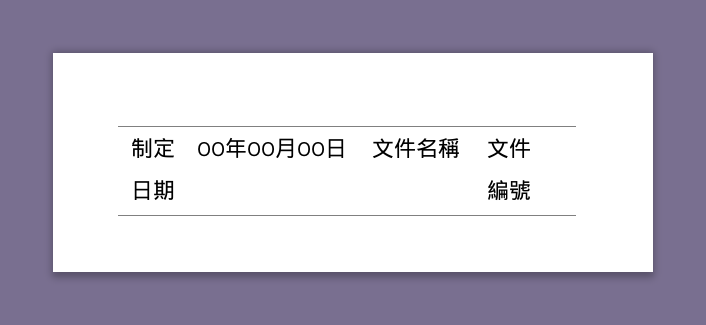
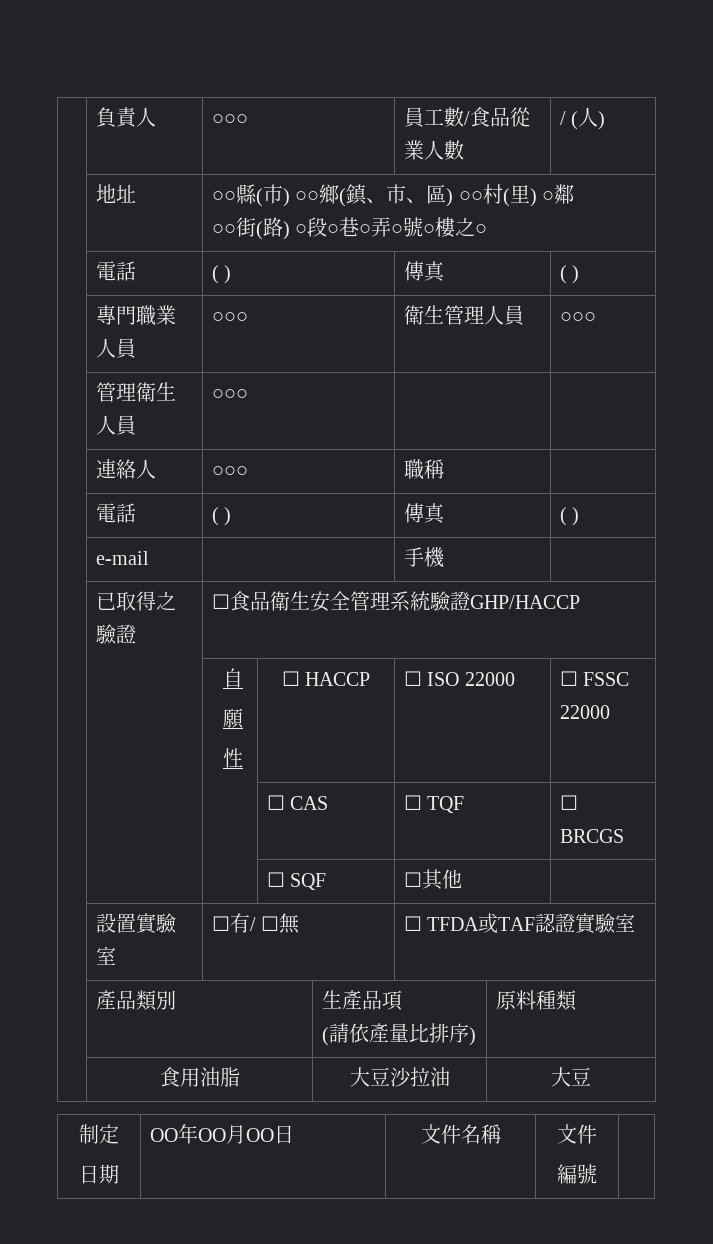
(131, 148) none -> [95,107,156,128] [211,114,248,125] [403,107,531,127] [403,140,464,160] [559,107,606,130] [95,184,136,203] [211,184,575,207] [211,217,488,240] [95,261,136,281] [211,265,232,284] [403,261,445,282] [559,265,580,284] [95,305,176,326] [95,338,136,358] [211,312,248,323] [403,305,524,325] [559,312,596,323] [95,382,176,402] [95,415,136,435] [211,389,248,400] [95,459,156,479] [211,466,248,477] [403,459,445,480] [95,503,136,523] [211,507,232,526] [403,503,445,524] [559,507,580,526] [95,551,149,565] [403,547,445,568] [95,591,176,611] [94,624,136,645] [211,591,580,612] [222,668,243,688] [222,708,244,729] [222,748,243,768] [281,671,371,686] [403,671,515,686] [559,671,630,686] [559,705,610,719] [266,795,329,810] [403,795,465,813] [559,795,578,810] [559,829,624,843] [266,872,327,890] [403,869,462,890] [95,913,177,934] [95,946,116,965] [211,913,301,934] [403,913,636,934] [95,990,176,1011] [321,990,402,1011] [321,1023,476,1046] [495,990,577,1011] [159,1067,240,1087] [349,1067,450,1087] [551,1067,591,1087] | 負責人 | ○○○ | 員工數/食品從業人數 | / (人) // | 地址 | ○○縣(市) ○○鄉(鎮、市、區) ○○村(里) ○鄰 // ○○街(路) ○段○巷○弄○號○樓之○ // | 電話 | ( ) | 傳真 | ( ) // | 專門職業人員 | ○○○ | 衛生管理人員 | ○○○ // | 管理衛生人員 | ○○○ | | // | 連絡人 | ○○○ | 職稱 | // | 電話 | ( ) | 傳真 | ( ) // | e-mail | | 手機 | // | 已取得之驗證 | ☐食品衛生安全管理系統驗證GHP/HACCP // | | 自 // 願 // 性 | ☐ HACCP | ☐ ISO 22000 | ☐ FSSC 22000 // | | | ☐ CAS | ☐ TQF | ☐ BRCGS // | | | ☐ SQF | ☐其他 | // | 設置實驗室 | ☐有/ ☐無 | ☐ TFDA或TAF認證實驗室 // | 產品類別 | 生產品項 // (請依產量比排序) | 原料種類 // | 食用油脂 | 大豆沙拉油 | 大豆 //

